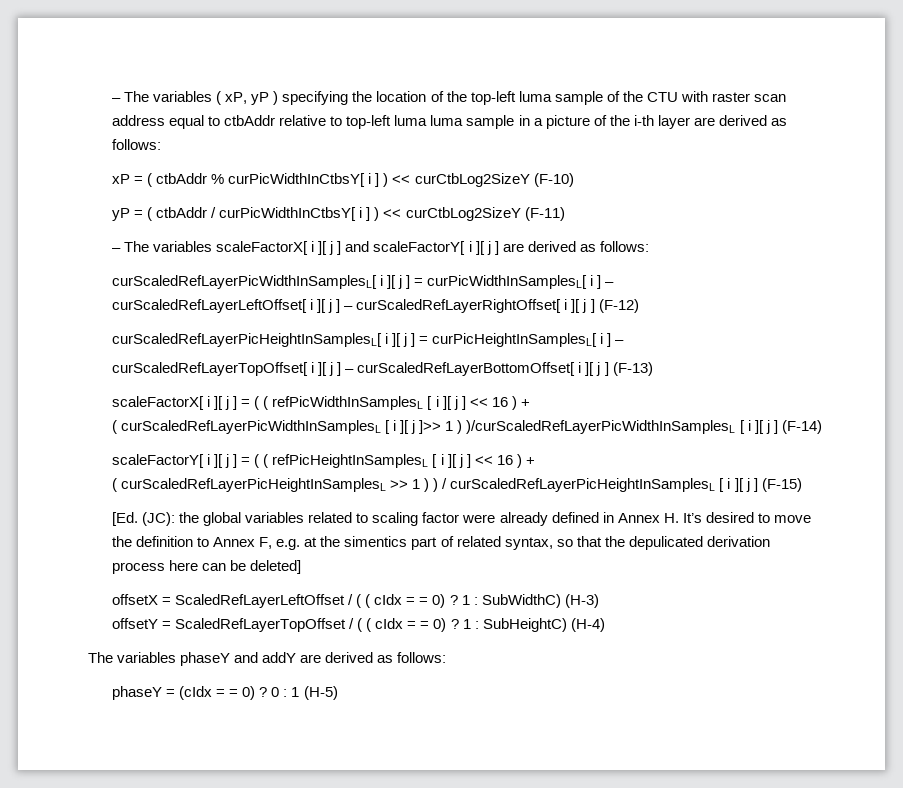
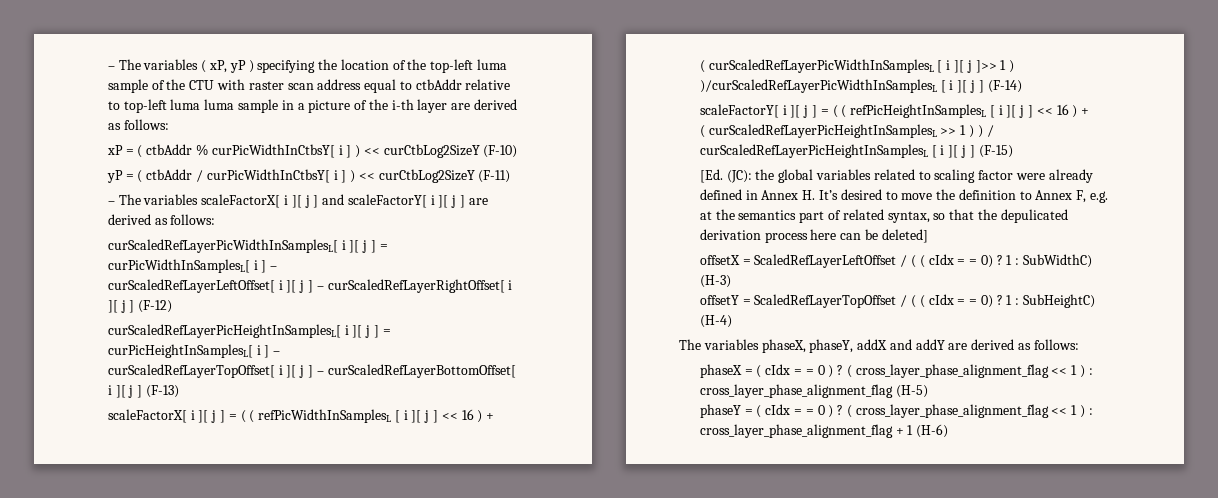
[344,536,408,547] simentics -> [738,210,797,220] semantics
[180,652,231,666] phaseY -> [761,339,888,353] phaseX, phaseY, addX
[112,686,338,700] phaseY = (cIdx = = 0) ? 0 : 1 (H-5) -> [699,364,1093,378] [699,384,928,398] [699,404,1093,418] [699,424,949,438] phaseX = ( cIdx = = 0 ) ? ( cross_layer_phase_alignment_flag << 1 ) : cross_layer_phase_alignment_flag (H-5) // phaseY = ( cIdx = = 0 ) ? ( cross_layer_phase_alignment_flag << 1 ) : cross_layer_phase_alignment_flag + 1 (H-6)

